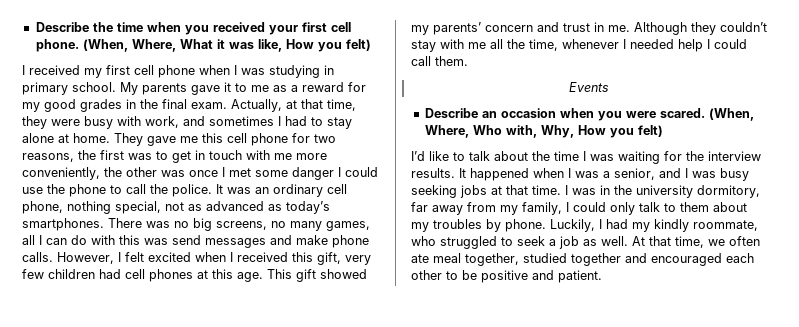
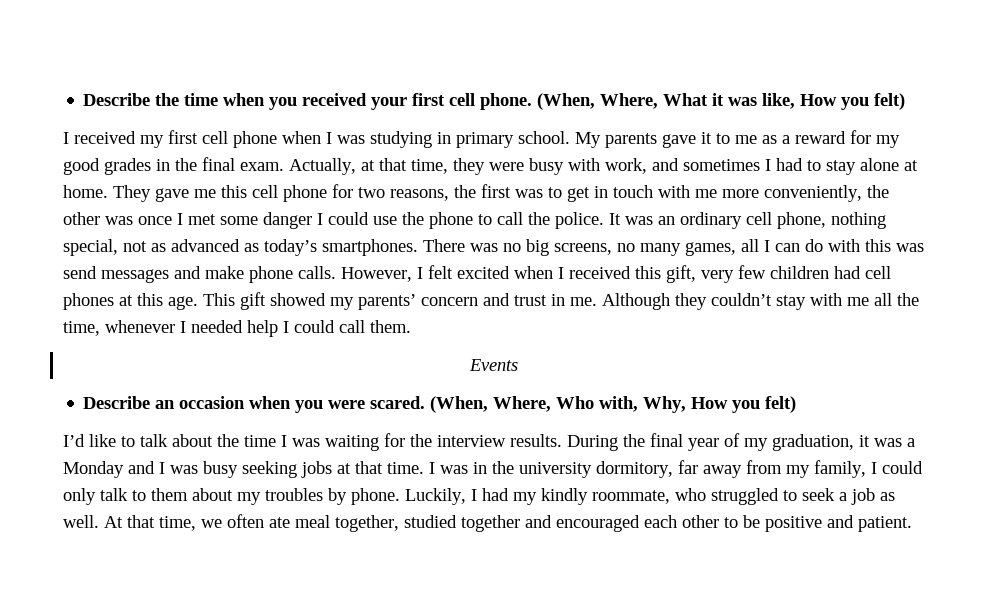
[459,168,571,181] It happened when I -> [567,433,870,451] During the final year of my graduation, it
[614,168,655,180] senior, -> [63,461,124,478] Monday

